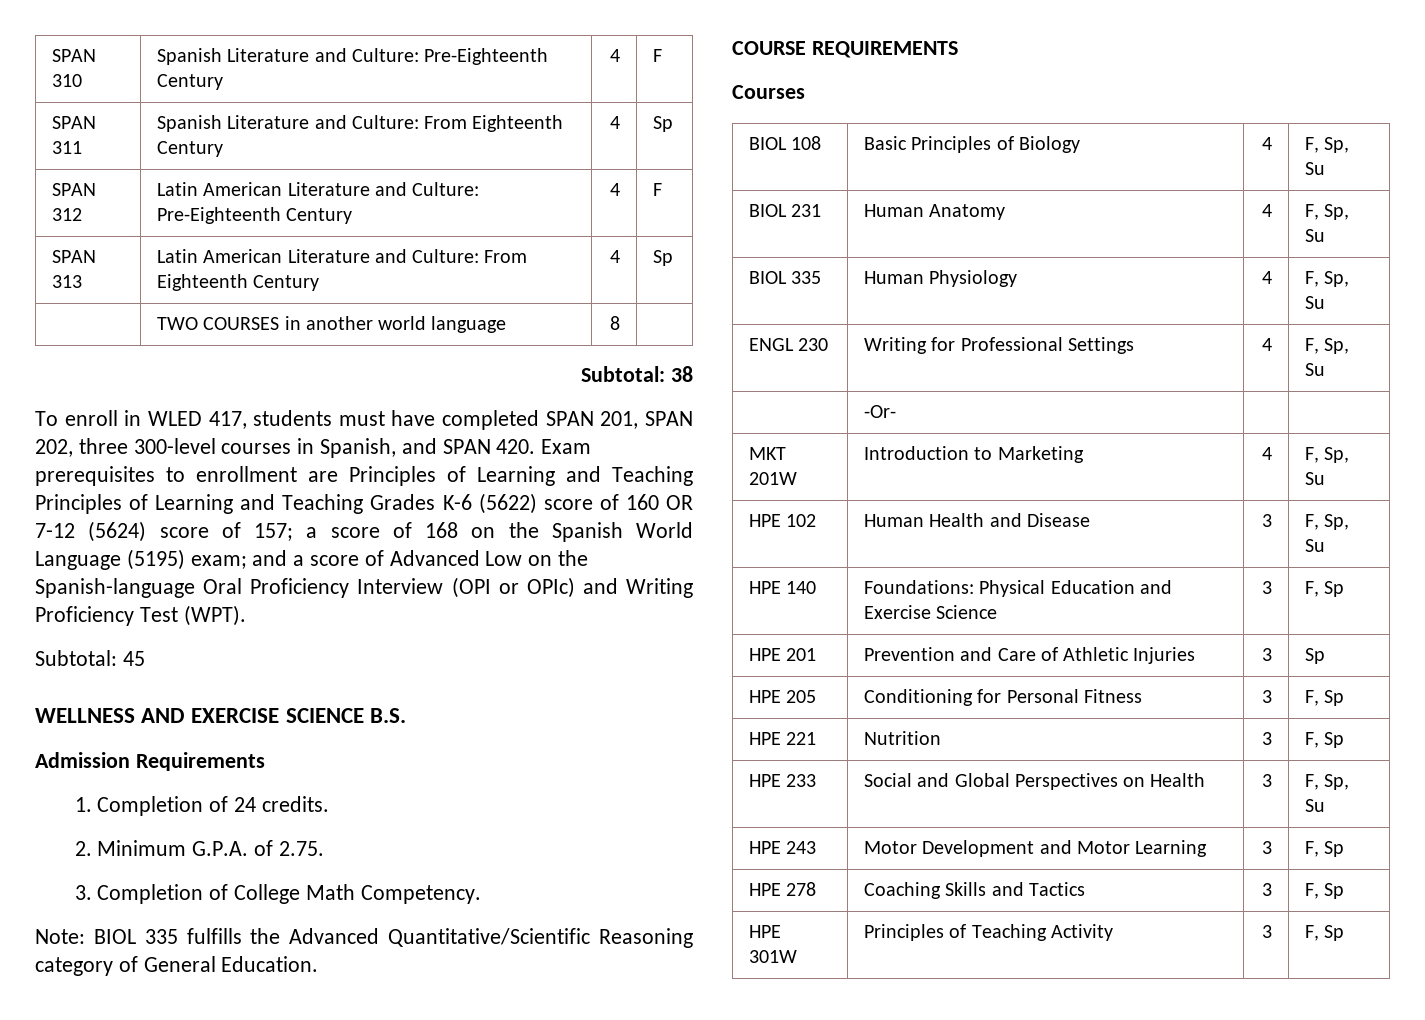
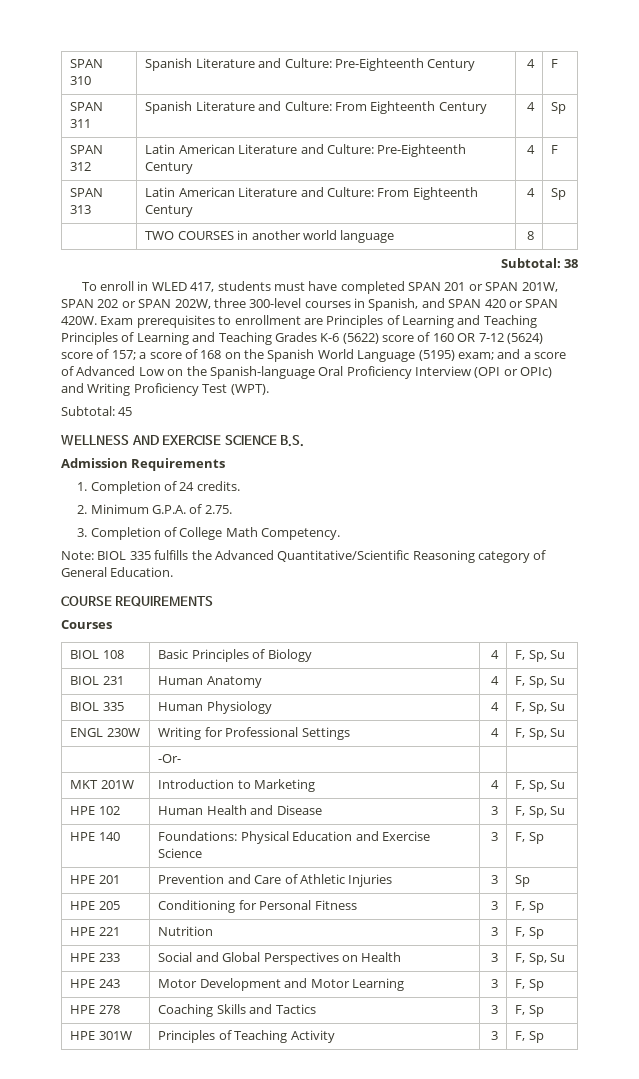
[600,411,693,429] [35,439,73,457] 201, SPAN 202, -> [444,282,558,292] [61,299,211,309] 201 or SPAN 201W, SPAN 202 or SPAN 202W,
[496,439,536,454] 420. -> [484,299,559,308] [61,316,97,325] 420 or SPAN 420W.
[798,338,829,351] 230 -> [106,728,140,737] 230W

